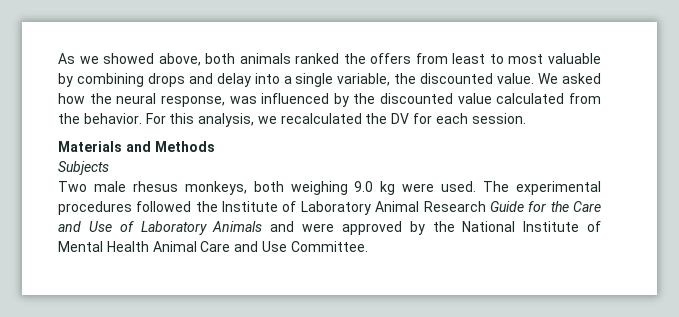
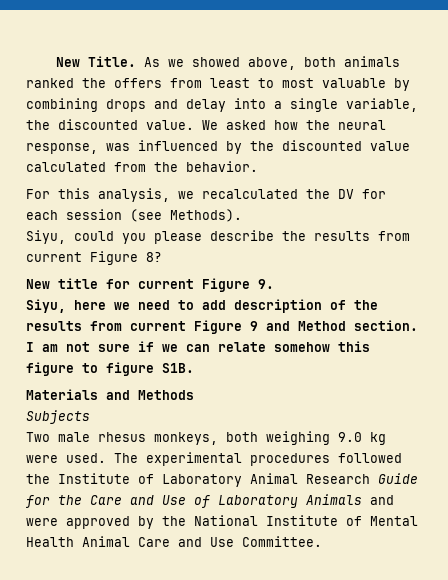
(58, 58) none -> [56,56,137,67] New Title.
(142, 118) none -> (258, 166) //
[471,113,526,124] session. -> [66,209,242,222] [26,230,410,244] [26,251,162,265] [26,278,274,292] [26,299,378,313] [26,320,418,334] [26,341,370,352] [26,362,194,376] session (see Methods). // Siyu, could you please describe the results from current Figure 8? // New title for current Figure 9. // Siyu, here we need to add description of the results from current Figure 9 and Method section. I am not sure if we can relate somehow this figure to figure S1B.

